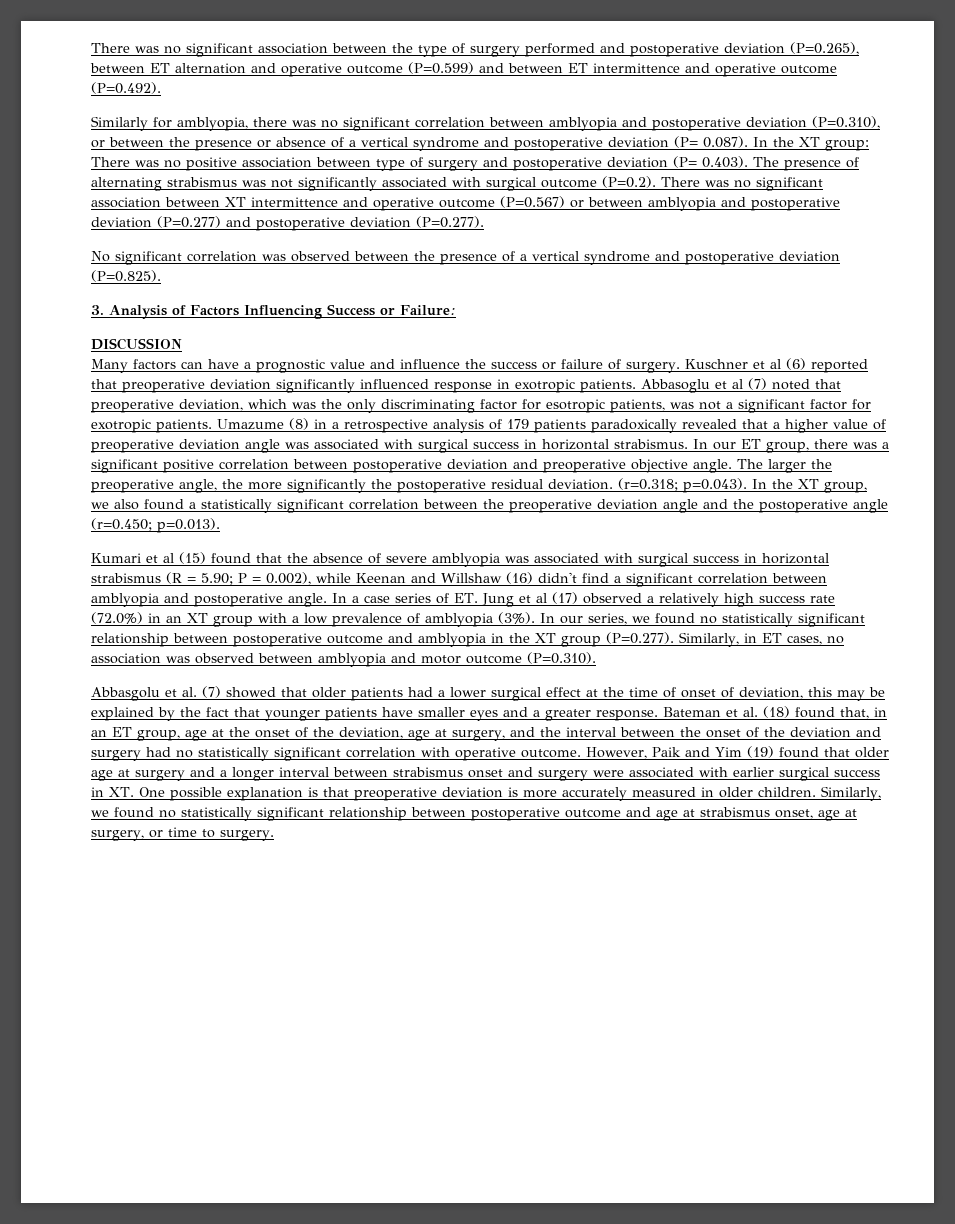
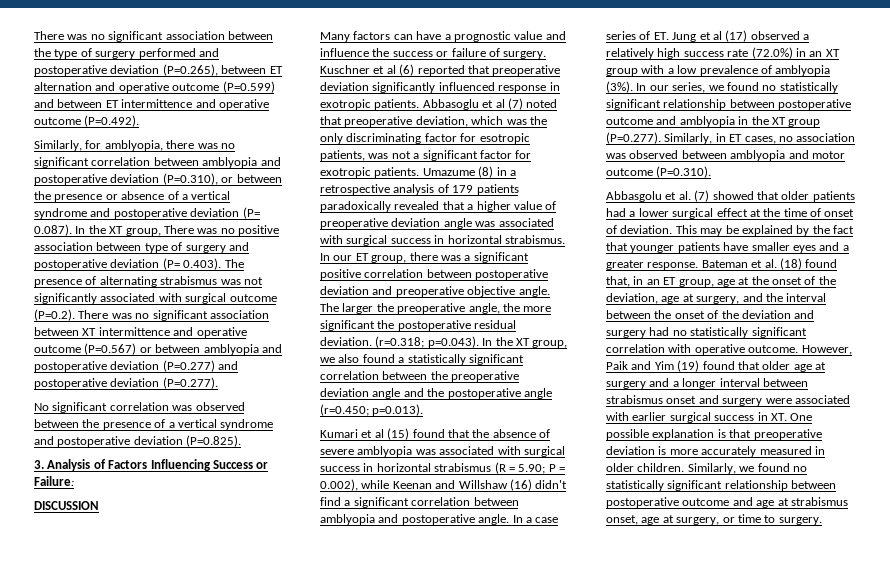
[91,116,148,131] Similarly -> [34,140,82,151] Similarly,
[825,140,869,151] group: -> [125,228,161,236] group,
[287,479,366,493] significantly -> [320,320,375,331] significant
[739,687,832,699] deviation, this -> [620,225,697,234] deviation. This

